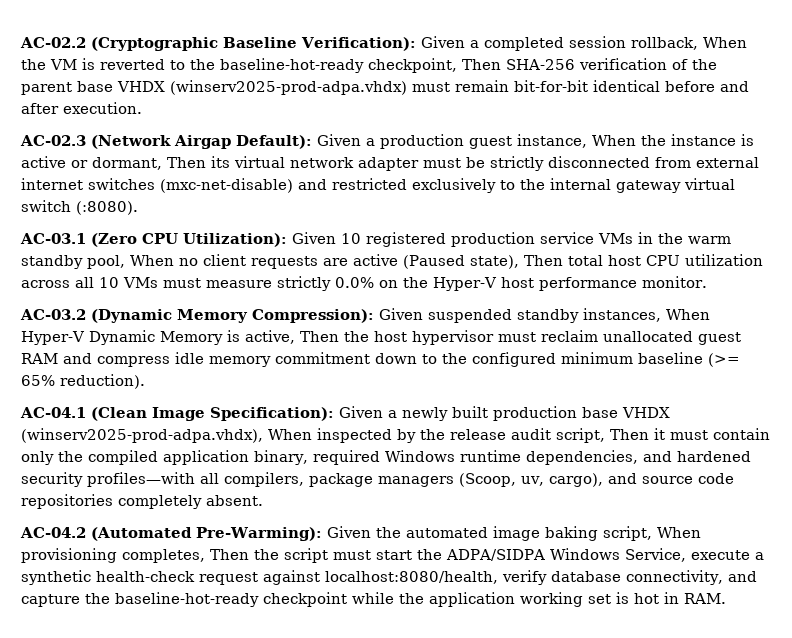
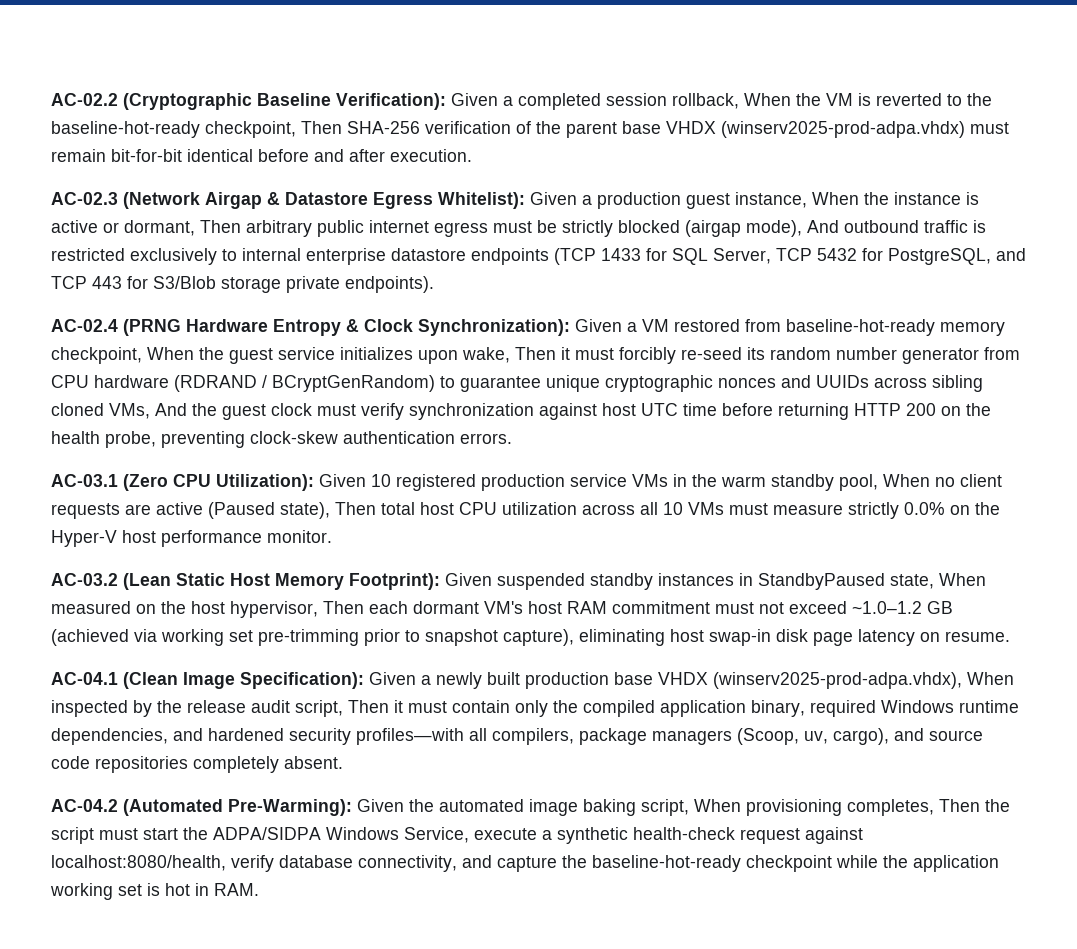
[236,135,312,149] Default): -> [267,192,525,209] & Datastore Egress Whitelist):
[211,156,759,171] [21,178,735,193] [21,200,138,215] its virtual network adapter must be strictly disconnected from external internet switches (mxc-net-disable) and restricted exclusively to the internal gateway virtual switch (:8080). -> [246,220,986,237] [51,248,1026,265] [51,276,434,293] [51,319,1005,336] [51,347,1020,364] [51,375,983,392] [51,403,991,420] [51,431,512,448] arbitrary public internet egress must be strictly blocked (airgap mode), And outbound traffic is restricted exclusively to internal enterprise datastore endpoints (TCP 1433 for SQL Server, TCP 5432 for PostgreSQL, and TCP 443 for S3/Blob storage private endpoints). // AC-02.4 (PRNG Hardware Entropy & Clock Synchronization): Given a VM restored from baseline-hot-ready memory checkpoint, When the guest service initializes upon wake, Then it must forcibly re-seed its random number generator from CPU hardware (RDRAND / BCryptGenRandom) to guarantee unique cryptographic nonces and UUIDs across sibling cloned VMs, And the guest clock must verify synchronization against host UTC time before returning HTTP 200 on the health probe, preventing clock-skew authentication errors.
[91,308,710,323] [21,330,741,345] [21,352,740,367] [21,374,145,389] (Dynamic Memory Compression): Given suspended standby instances, When Hyper-V Dynamic Memory is active, Then the host hypervisor must reclaim unallocated guest RAM and compress idle memory commitment down to the configured minimum baseline (>= 65% reduction). -> [123,573,986,590] [51,601,953,618] [51,629,1010,646] (Lean Static Host Memory Footprint): Given suspended standby instances in StandbyPaused state, When measured on the host hypervisor, Then each dormant VM's host RAM commitment must not exceed ~1.0–1.2 GB (achieved via working set pre-trimming prior to snapshot capture), eliminating host swap-in disk page latency on resume.

